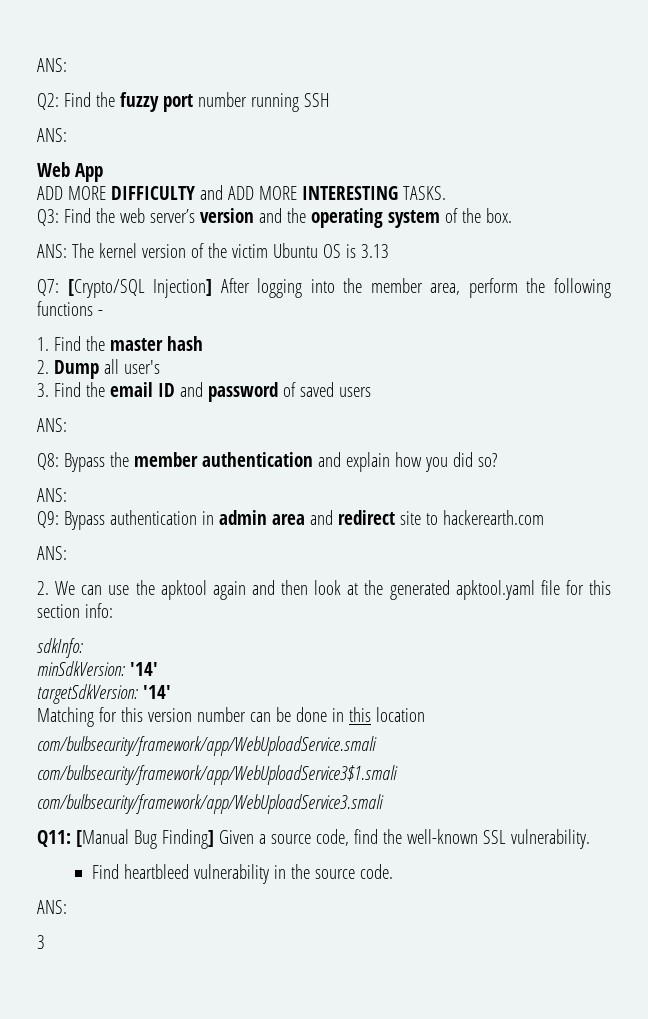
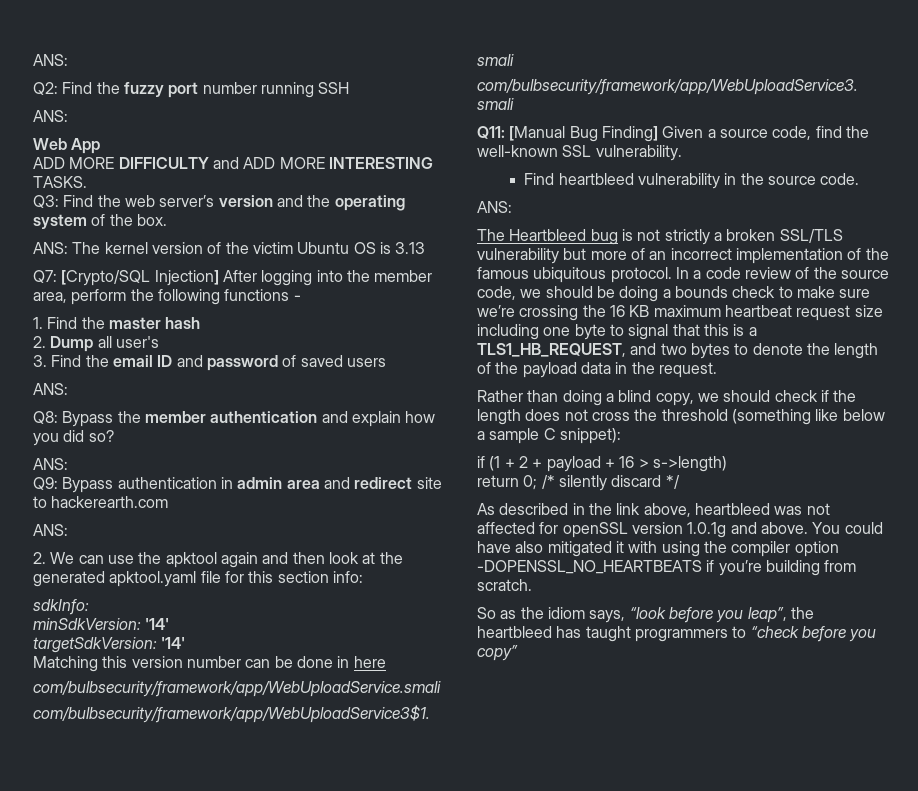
[98,707,117,722] for -> (98, 664) none
[348,707,425,722] this location -> [353,656,386,668] here
[37,935,45,949] 3 -> [477,229,843,245] [477,248,889,264] [477,267,889,283] [477,286,871,302] [477,305,883,321] [477,324,757,340] [477,343,879,359] [477,362,717,378] [477,390,857,406] [477,409,885,425] [477,428,621,444] [477,456,727,472] [477,475,680,491] [477,503,830,517] [477,522,883,538] [477,541,839,557] [477,560,857,576] [477,579,532,591] [477,607,814,623] [477,626,877,642] [477,645,518,661] The Heartbleed bug is not strictly a broken SSL/TLS vulnerability but more of an incorrect implementation of the famous ubiquitous protocol. In a code review of the source code, we should be doing a bounds check to make sure we’re crossing the 16 KB maximum heartbeat request size including one byte to signal that this is a TLS1_HB_REQUEST, and two bytes to denote the length of the payload data in the request. // Rather than doing a blind copy, we should check if the length does not cross the threshold (something like below a sample C snippet): // if (1 + 2 + payload + 16 > s->length) // return 0; /* silently discard */ // As described in the link above, heartbleed was not affected for openSSL version 1.0.1g and above. You could have also mitigated it with using the compiler option -DOPENSSL_NO_HEARTBEATS if you’re building from scratch. // So as the idiom says, “look before you leap”, the heartbleed has taught programmers to “check before you copy”

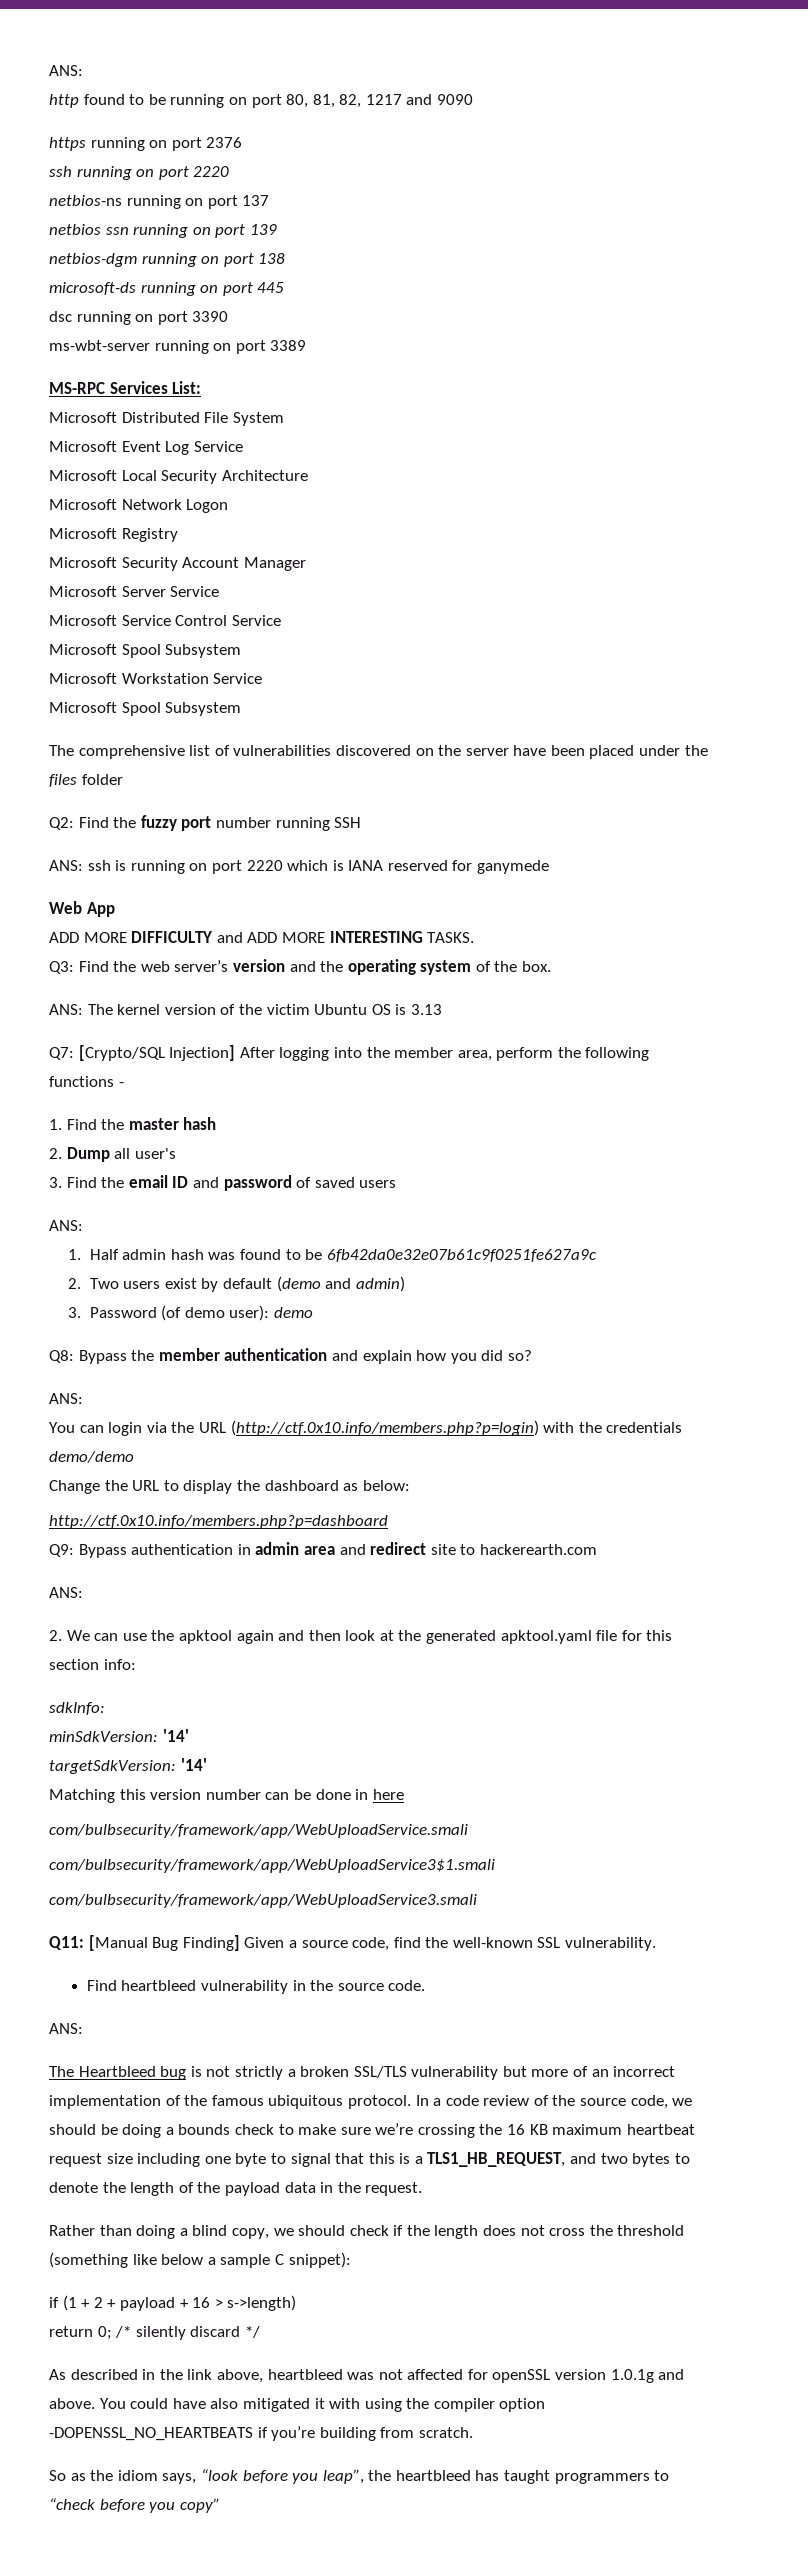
[33,54,68,66] ANS: -> [49,65,83,76] [49,94,474,108] [49,137,243,151] [49,166,230,180] [49,195,270,209] [49,224,277,238] [49,253,286,267] [49,282,285,296] [49,311,229,325] [49,340,307,354] [49,381,202,394] [49,412,284,426] [49,441,243,455] [49,470,308,484] [49,499,229,513] [49,528,178,542] [49,557,306,571] [49,586,220,597] [49,615,281,626] [49,644,242,658] [49,673,263,684] [49,702,242,716] [49,745,708,759] [49,774,123,787] ANS: // http found to be running on port 80, 81, 82, 1217 and 9090 // https running on port 2376 // ssh running on port 2220 // netbios-ns running on port 137 // netbios ssn running on port 139 // netbios-dgm running on port 138 // microsoft-ds running on port 445 // dsc running on port 3390 // ms-wbt-server running on port 3389 // MS-RPC Services List: // Microsoft Distributed File System // Microsoft Event Log Service // Microsoft Local Security Architecture // Microsoft Network Logon // Microsoft Registry // Microsoft Security Account Manager // Microsoft Server Service // Microsoft Service Control Service // Microsoft Spool Subsystem // Microsoft Workstation Service // Microsoft Spool Subsystem // The comprehensive list of vulnerabilities discovered on the server have been placed under the files folder
(68, 116) none -> [87,860,550,874] ssh is running on port 2220 which is IANA reserved for ganymede
(68, 389) none -> [68,1249,597,1262] [68,1276,405,1292] [68,1305,314,1321] // 1. Half admin hash was found to be 6fb42da0e32e07b61c9f0251fe627a9c // 2. Two users exist by default (demo and admin) // 3. Password (of demo user): demo
(68, 464) none -> [49,1420,683,1436] [49,1451,134,1463] [49,1480,410,1494] [49,1515,388,1529] // You can login via the URL (http://ctf.0x10.info/members.php?p=login) with the credentials demo/demo // Change the URL to display the dashboard as below: // http://ctf.0x10.info/members.php?p=dashboard

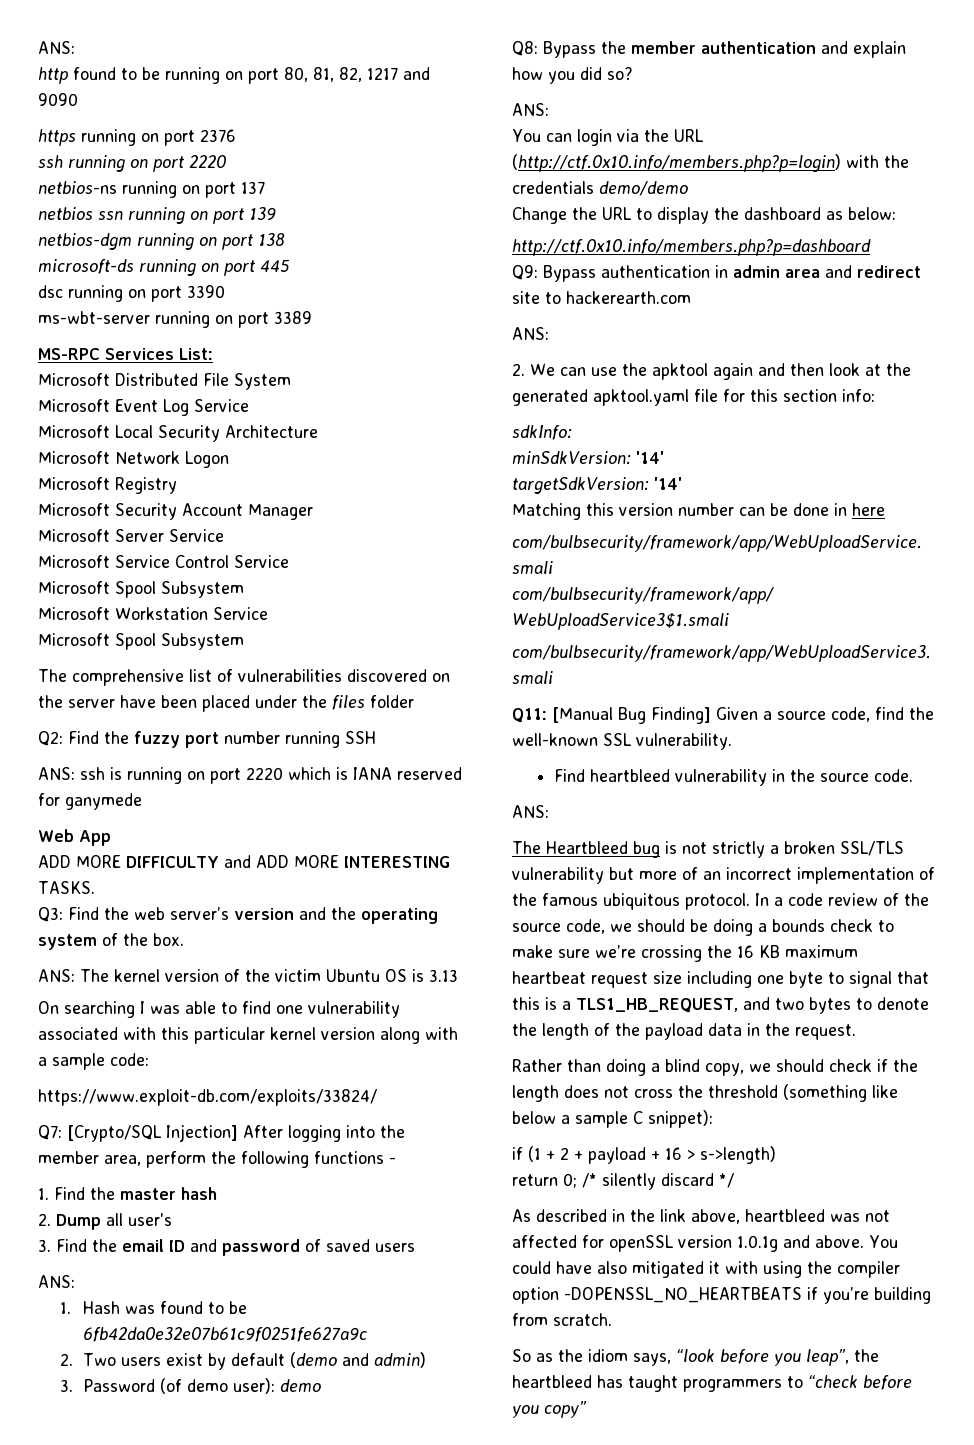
(442, 1009) none -> [38,1001,400,1018] [38,1027,458,1044] [38,1053,149,1070] [38,1089,377,1106] // On searching I was able to find one vulnerability associated with this particular kernel version along with a sample code: // https://www.exploit-db.com/exploits/33824/
[89,1249,204,1260] Half admin hash -> [82,1301,120,1314] Hash

